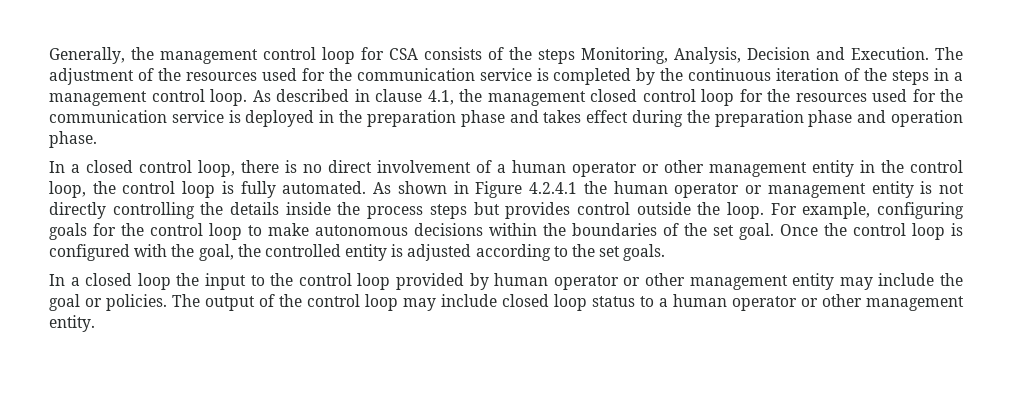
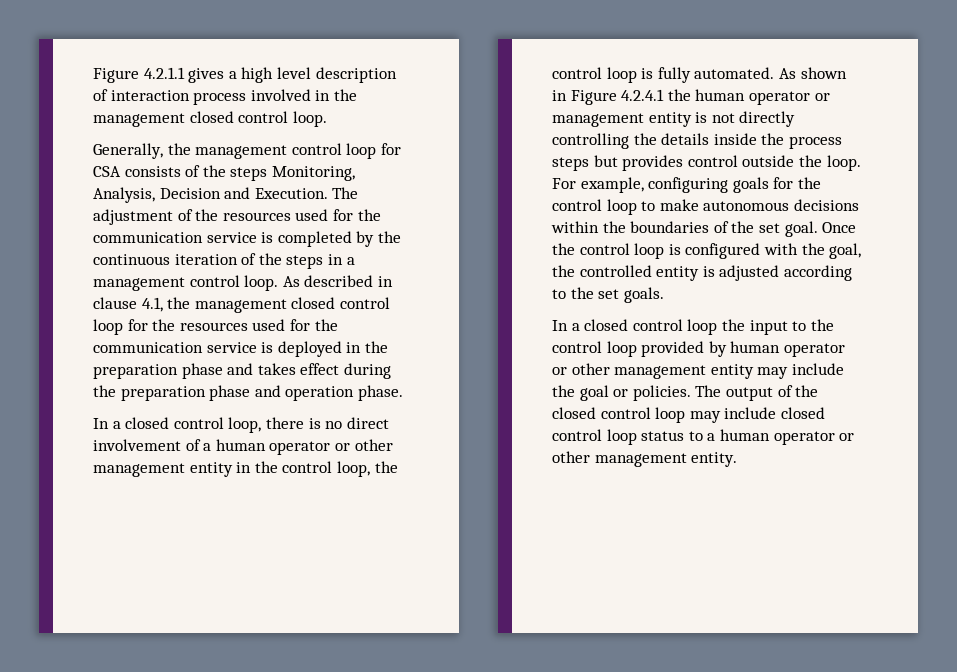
(49, 55) none -> [93,67,397,83] [93,89,357,105] [93,111,327,127] Figure 4.2.1.1 gives a high level description of interaction process involved in the management closed control loop. //
(133, 279) none -> [632,319,683,331] control
(302, 300) none -> [552,407,596,419] closed
(549, 300) none -> [552,429,602,441] control

